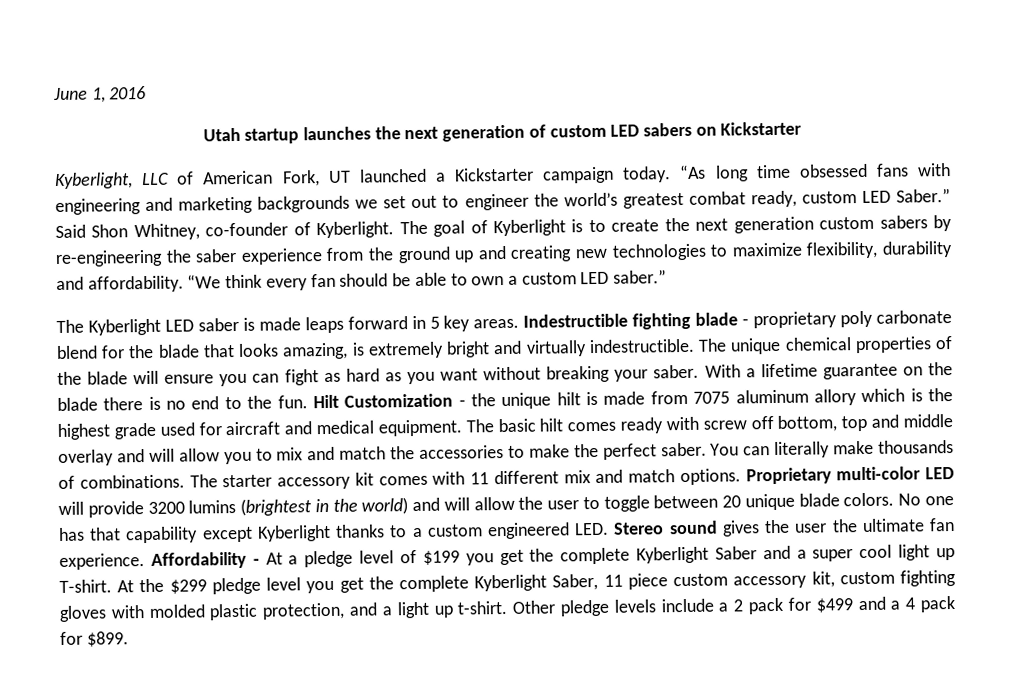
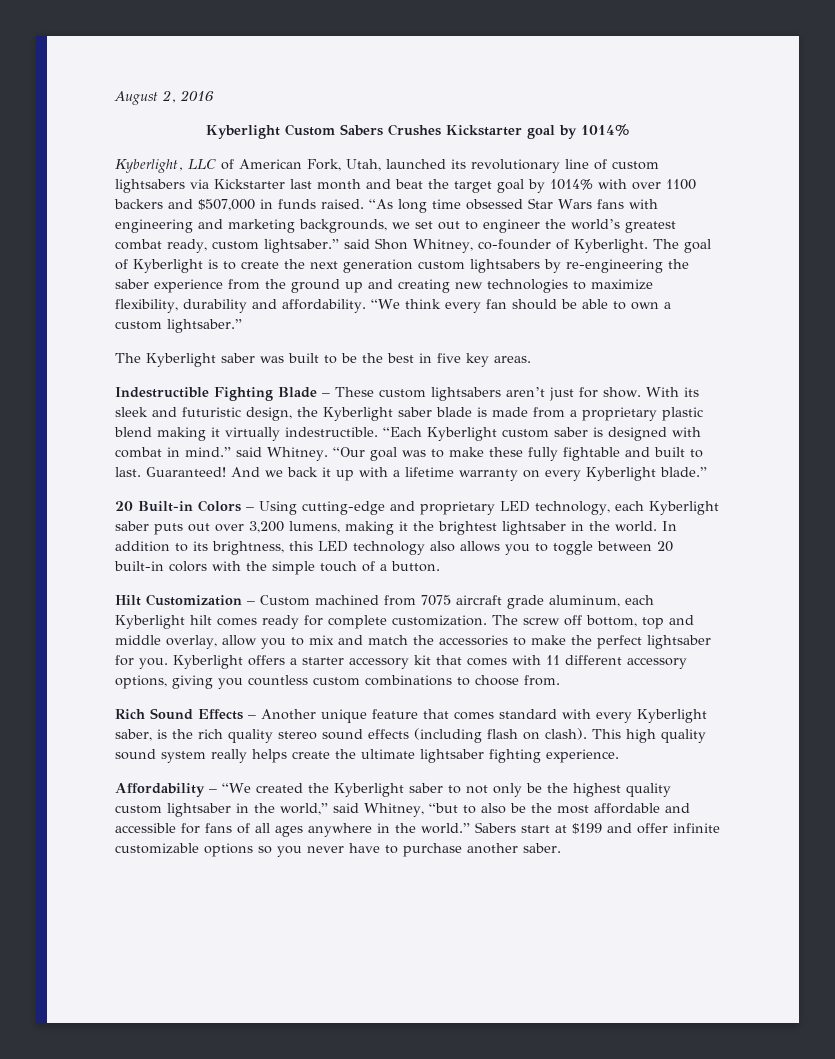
[53,87,106,103] June 1, -> [114,90,176,105] August 2,
[202,121,803,144] Utah startup launches the next generation of custom LED sabers on Kickstarter -> [206,124,629,139] Kyberlight Custom Sabers Crushes Kickstarter goal by 1014%
[328,166,672,184] UT launched a Kickstarter campaign today. -> [346,159,659,173] [115,179,696,193] [114,199,364,211] Utah, launched its revolutionary line of custom lightsabers via Kickstarter last month and beat the target goal by 1014% with over 1100 backers and $507,000 in funds raised.
(868, 170) none -> [528,198,592,209] Star Wars
[257,195,351,213] backgrounds -> [299,219,387,233] backgrounds,
[861,188,951,204] [55,224,86,239] LED Saber.” Said -> [263,239,370,253] lightsaber.” said
[879,215,928,229] sabers -> [470,259,540,273] lightsabers
[580,269,668,285] LED saber.” -> [167,319,242,333] lightsaber.”
[164,309,953,334] [56,335,954,360] [57,362,953,387] [57,387,954,411] [57,416,699,440] LED saber is made leaps forward in 5 key areas. Indestructible fighting blade - proprietary poly carbonate blend for the blade that looks amazing, is extremely bright and virtually indestructible. The unique chemical properties of the blade will ensure you can fight as hard as you want without breaking your saber. With a lifetime guarantee on the blade there is no end to the fun. Hilt Customization - the unique hilt is made from 7075 aluminum allory which is the highest grade used for aircraft and medical equipment. The basic hilt comes ready with -> [221,353,531,367] [115,387,699,401] [115,407,703,421] [114,427,701,441] [115,447,703,461] [115,467,707,481] [115,500,719,515] [115,521,677,535] [115,541,673,555] [114,561,440,575] [115,594,654,609] [115,615,518,629] saber was built to be the best in five key areas. // Indestructible Fighting Blade – These custom lightsabers aren’t just for show. With its sleek and futuristic design, the Kyberlight saber blade is made from a proprietary plastic blend making it virtually indestructible. “Each Kyberlight custom saber is designed with combat in mind.” said Whitney. “Our goal was to make these fully fightable and built to last. Guaranteed! And we back it up with a lifetime warranty on every Kyberlight blade.” // 20 Built-in Colors – Using cutting-edge and proprietary LED technology, each Kyberlight saber puts out over 3,200 lumens, making it the brightest lightsaber in the world. In addition to its brightness, this LED technology also allows you to toggle between 20 built-in colors with the simple touch of a button. // Hilt Customization – Custom machined from 7075 aircraft grade aluminum, each Kyberlight hilt comes ready for complete customization. The
[58,448,175,466] overlay and will -> [166,635,217,649] overlay,
[660,439,954,458] [58,474,218,489] saber. You can literally make thousands of combinations. The -> [646,635,711,649] [115,655,297,669] lightsaber for you. Kyberlight offers a
(374, 479) none -> [436,655,462,665] that
[563,466,954,486] [58,492,955,518] [58,517,955,544] [59,544,956,570] [59,569,956,595] [59,595,956,622] [60,631,129,647] mix and match options. Proprietary multi-color LED will provide 3200 lumins (brightest in the world) and will allow the user to toggle between 20 unique blade colors. No one has that capability except Kyberlight thanks to a custom engineered LED. Stereo sound gives the user the ultimate fan experience. Affordability - At a pledge level of $199 you get the complete Kyberlight Saber and a super cool light up T-shirt. At the $299 pledge level you get the complete Kyberlight Saber, 11 piece custom accessory kit, custom fighting gloves with molded plastic protection, and a light up t-shirt. Other pledge levels include a 2 pack for $499 and a 4 pack for $899. -> [627,657,687,669] [115,675,560,689] [115,708,707,723] [115,728,706,743] [115,749,619,763] [115,783,671,797] [115,803,690,817] [115,822,720,837] [115,843,561,857] accessory options, giving you countless custom combinations to choose from. // Rich Sound Effects – Another unique feature that comes standard with every Kyberlight saber, is the rich quality stereo sound effects (including flash on clash). This high quality sound system really helps create the ultimate lightsaber fighting experience. // Affordability – “We created the Kyberlight saber to not only be the highest quality custom lightsaber in the world,” said Whitney, “but to also be the most affordable and accessible for fans of all ages anywhere in the world.” Sabers start at $199 and offer infinite customizable options so you never have to purchase another saber.

